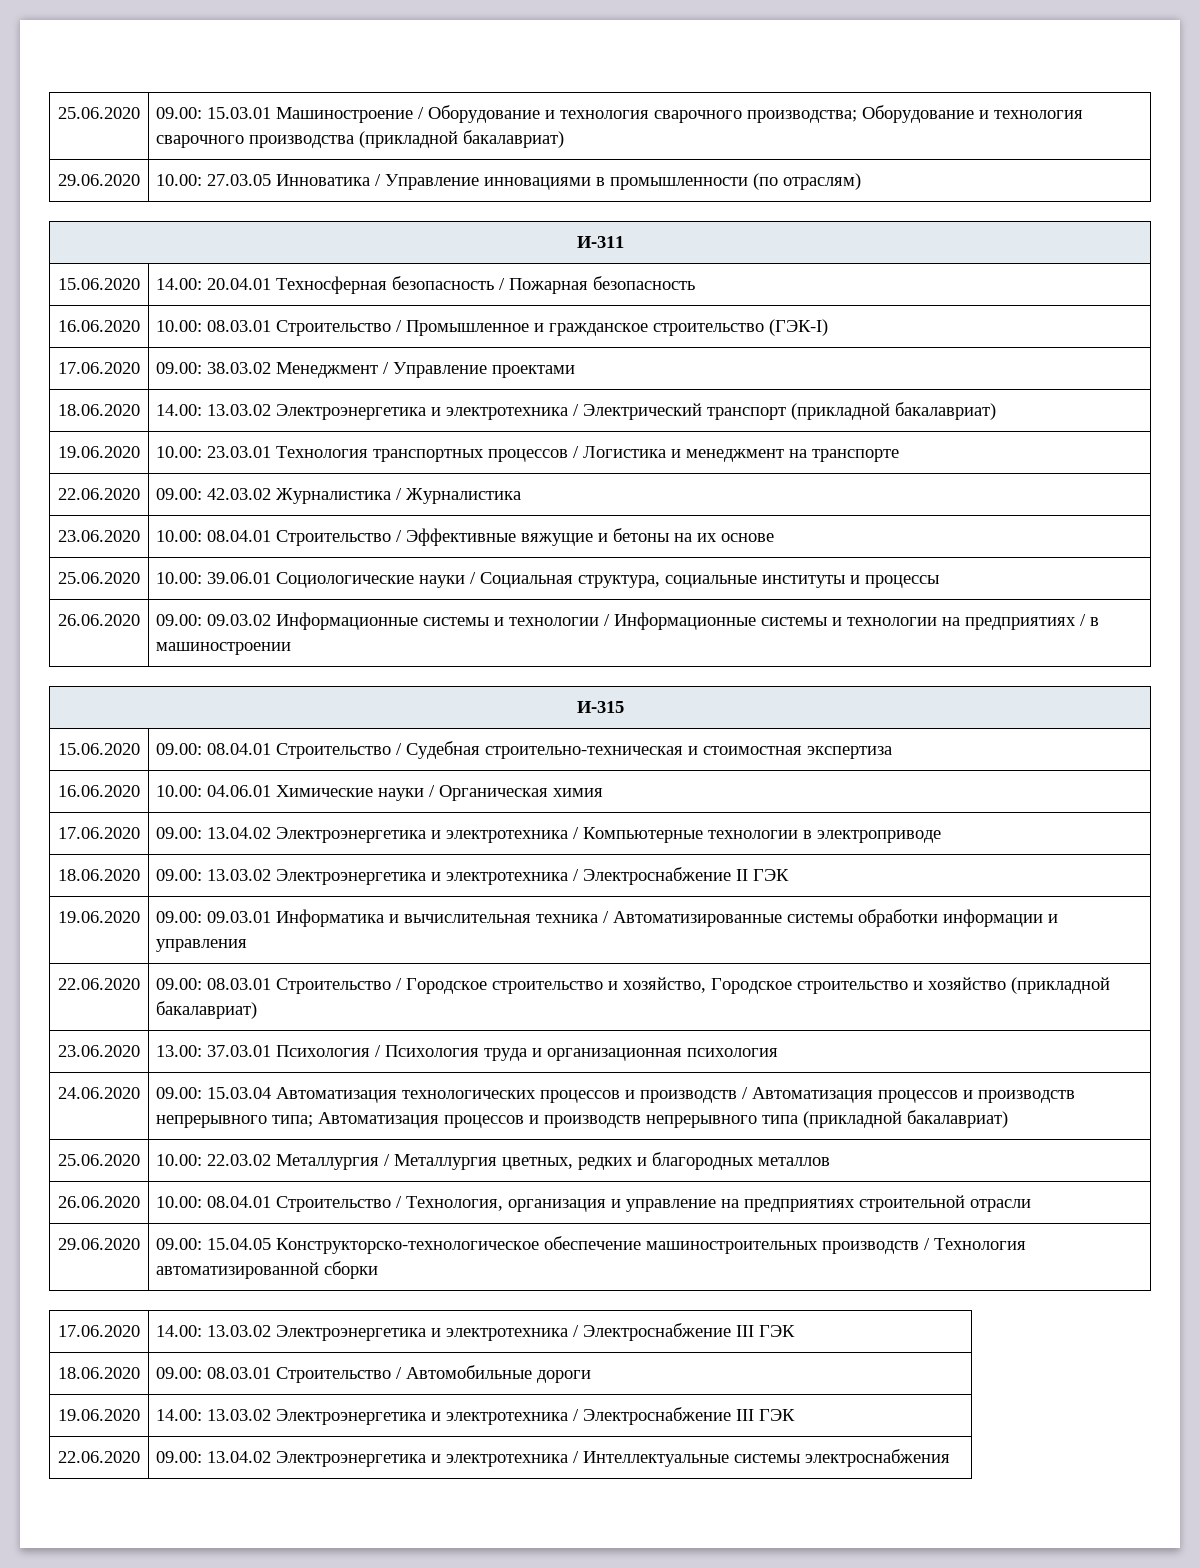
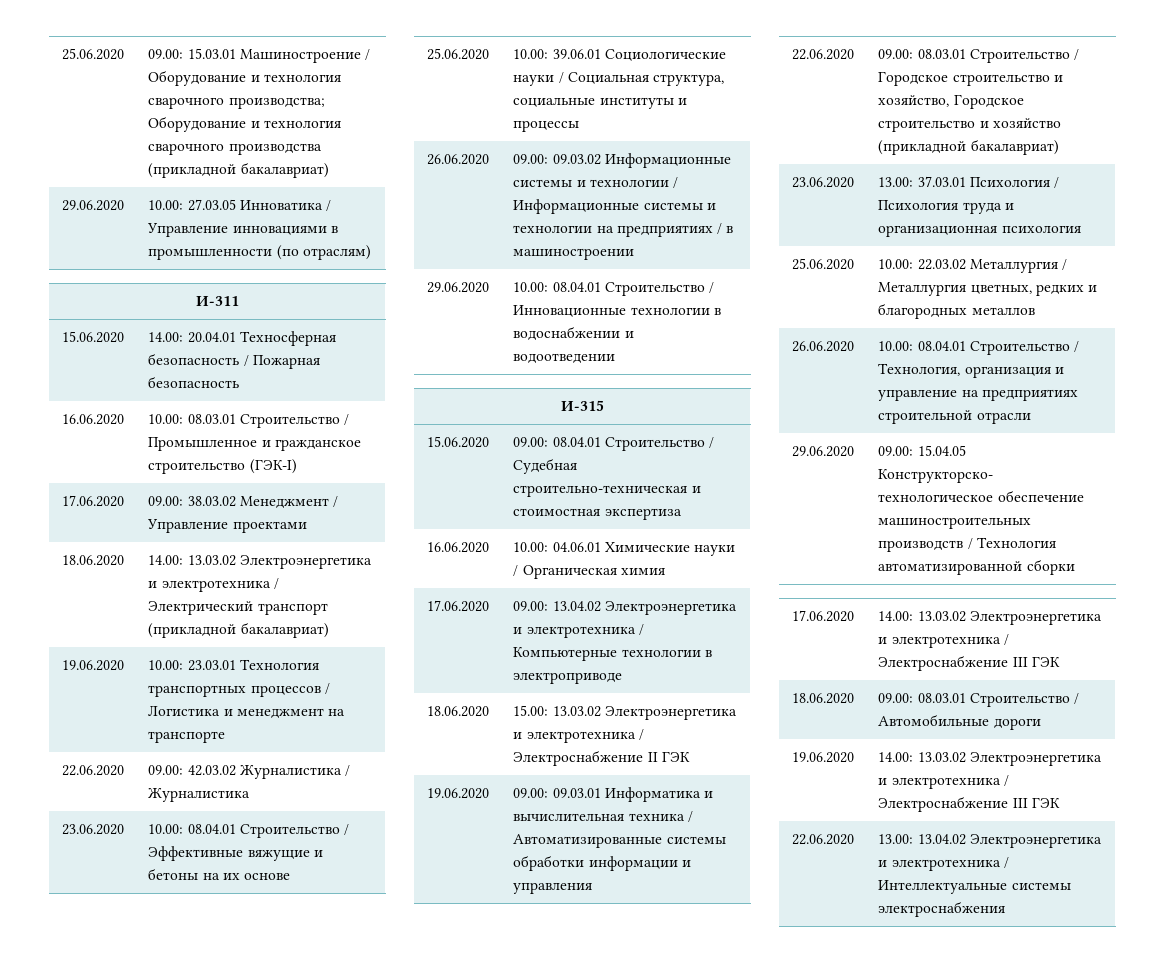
(292, 648) none -> [427,282,489,293] [513,282,714,296] [513,305,721,318] [513,326,634,341] [513,353,616,364] // 29.06.2020 | 10.00: 08.04.01 Строительство / Инновационные технологии в водоснабжении и водоотведении
[156,869,203,881] 09.00: -> [513,705,549,716] 15.00:
[58,1087,140,1099] [156,1087,1076,1103] [156,1110,1009,1128] // 24.06.2020 | 09.00: 15.03.04 Автоматизация технологических процессов и производств / Автоматизация процессов и производств непрерывного типа; Автоматизация процессов и производств непрерывного типа (прикладной бакалавриат) -> (1081, 229) none
[156,1451,203,1463] 09.00: -> [878,834,914,844] 13.00:

